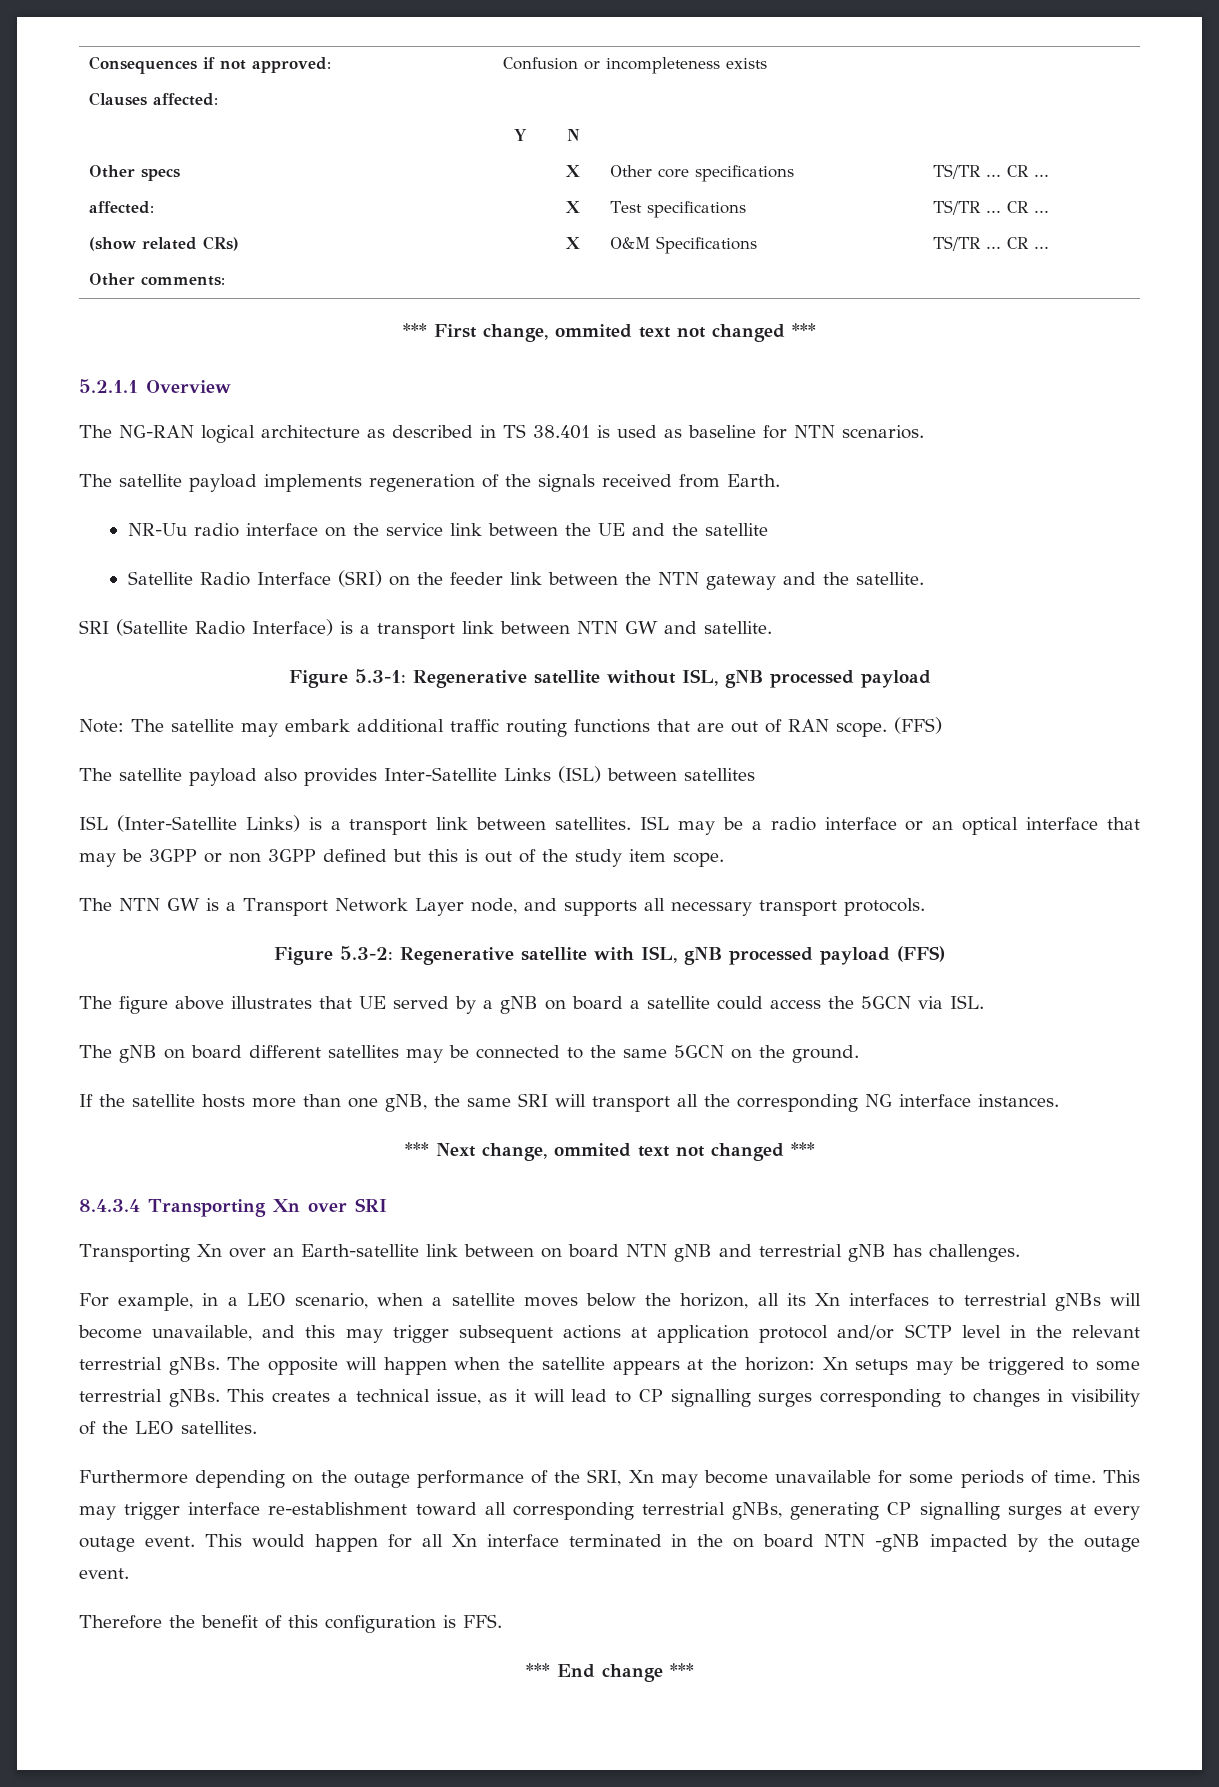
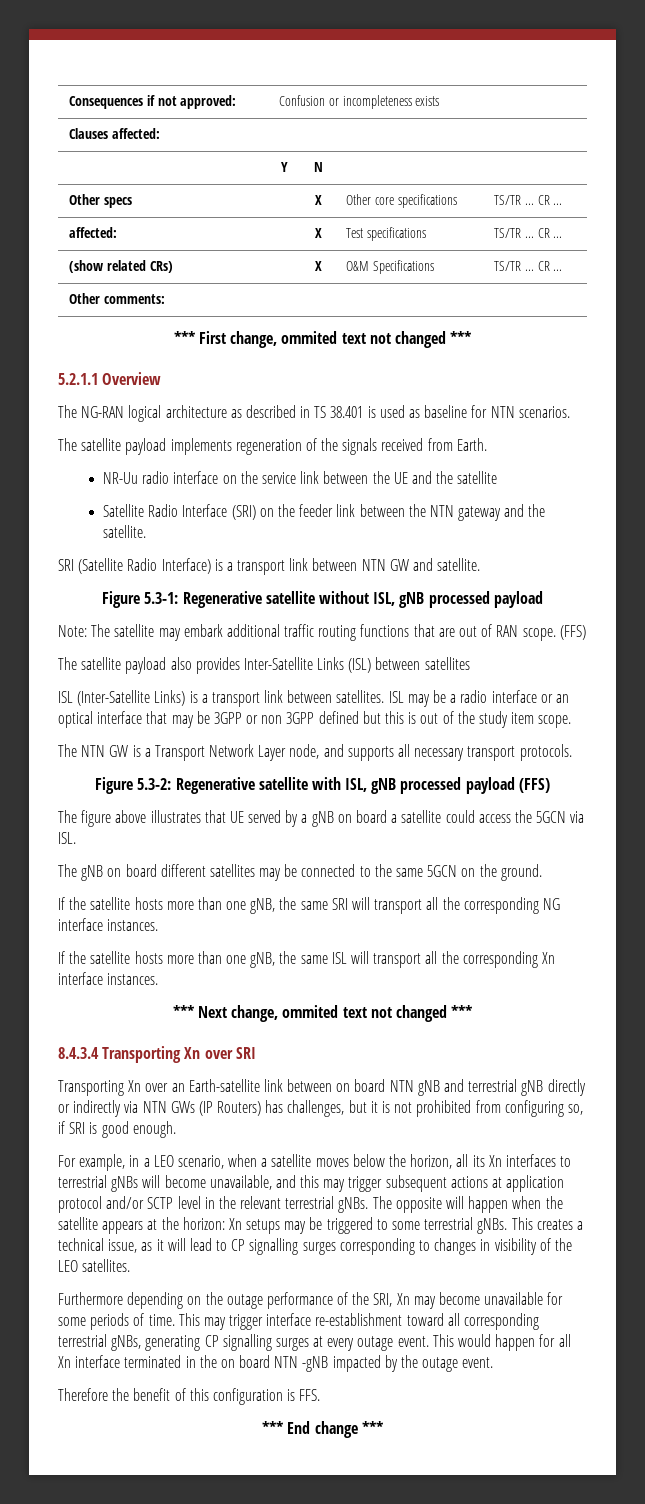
(1059, 1100) none -> [58,951,555,968] [58,972,159,985] // If the satellite hosts more than one gNB, the same ISL will transport all the corresponding Xn interface instances.
[892,1244,1020,1262] has challenges. -> [547,1079,586,1096] [58,1100,583,1117] [58,1121,176,1138] directly or indirectly via NTN GWs (IP Routers) has challenges, but it is not prohibited from configuring so, if SRI is good enough.

